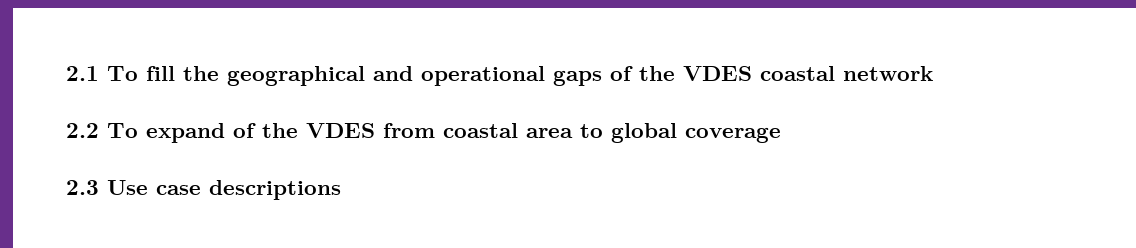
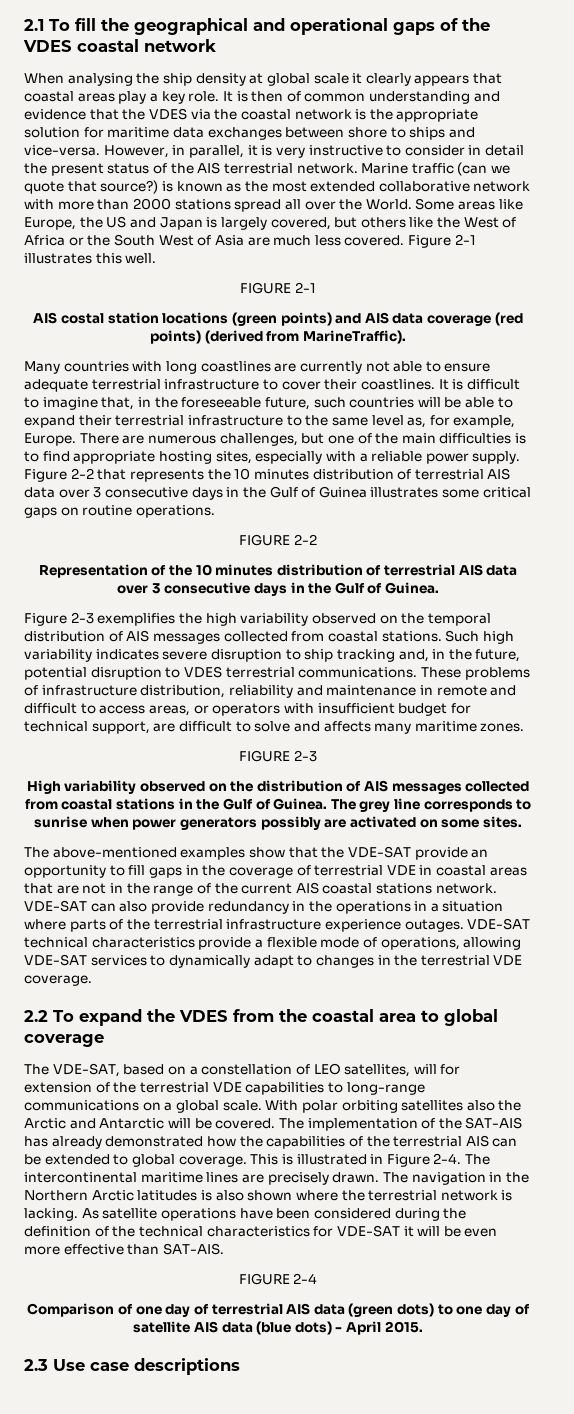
(933, 73) none -> [24,73,503,86] [24,91,500,104] [24,108,479,122] [24,127,475,140] [24,145,525,158] [24,162,511,176] [24,180,531,194] [24,198,523,212] [24,216,517,230] [24,234,476,248] [24,253,157,264] [240,282,316,294] [33,312,523,326] [150,330,406,344] [24,361,491,374] [24,379,520,392] [24,397,513,410] [24,415,516,428] [24,433,527,446] [24,451,521,464] [24,468,511,482] [24,486,531,500] [24,505,215,518] [239,534,317,546] [38,564,518,578] [116,582,440,596] [24,612,491,626] [24,630,514,644] [24,649,521,662] [24,666,530,680] [24,685,517,698] [24,703,471,716] [24,721,525,734] [239,750,317,762] [26,780,530,794] [24,798,532,812] [34,816,522,830] [24,846,489,860] [24,865,527,878] [24,882,497,896] [24,900,504,914] [24,918,531,932] [24,937,522,950] [24,954,523,968] [24,975,92,986] // When analysing the ship density at global scale it clearly appears that coastal areas play a key role. It is then of common understanding and evidence that the VDES via the coastal network is the appropriate solution for maritime data exchanges between shore to ships and vice-versa. However, in parallel, it is very instructive to consider in detail the present status of the AIS terrestrial network. Marine traffic (can we quote that source?) is known as the most extended collaborative network with more than 2000 stations spread all over the World. Some areas like Europe, the US and Japan is largely covered, but others like the West of Africa or the South West of Asia are much less covered. Figure 2-1 illustrates this well. // FIGURE 2-1 // AIS costal station locations (green points) and AIS data coverage (red points) (derived from MarineTraffic). // Many countries with long coastlines are currently not able to ensure adequate terrestrial infrastructure to cover their coastlines. It is difficult to imagine that, in the foreseeable future, such countries will be able to expand their terrestrial infrastructure to the same level as, for example, Europe. There are numerous challenges, but one of the main difficulties is to find appropriate hosting sites, especially with a reliable power supply. Figure 2-2 that represents the 10 minutes distribution of terrestrial AIS data over 3 consecutive days in the Gulf of Guinea illustrates some critical gaps on routine operations. // FIGURE 2-2 // Representation of the 10 minutes distribution of terrestrial AIS data over 3 consecutive days in the Gulf of Guinea. // Figure 2-3 exemplifies the high variability observed on the temporal distribution of AIS messages collected from coastal stations. Such high variability indicates severe disruption to ship tracking and, in the future, potential disruption to VDES terrestrial communications. These problems of infrastructure distribution, reliability and maintenance in remote and difficult to access areas, or operators with insufficient budget for technical support, are difficult to solve and affects many maritime zones. // FIGURE 2-3 // High variability observed on the distribution of AIS messages collected from coastal stations in the Gulf of Guinea. The grey line corresponds to sunrise when power generators possibly are activated on some sites. // The above-mentioned examples show that the VDE-SAT provide an opportunity to fill gaps in the coverage of terrestrial VDE in coastal areas that are not in the range of the current AIS coastal stations network. VDE-SAT can also provide redundancy in the operations in a situation where parts of the terrestrial infrastructure experience outages. VDE-SAT technical characteristics provide a flexible mode of operations, allowing VDE-SAT services to dynamically adapt to changes in the terrestrial VDE coverage.
[233,123,256,138] of -> (142, 1017) none
(435, 130) none -> [279,1009,307,1022] the
(781, 135) none -> [24,1063,461,1077] [24,1082,425,1095] [24,1100,522,1113] [24,1117,523,1131] [24,1135,518,1149] [24,1153,491,1167] [24,1172,529,1185] [24,1190,513,1201] [24,1208,467,1221] [24,1225,498,1237] [24,1243,224,1255] [238,1273,318,1285] [27,1303,530,1317] [133,1321,423,1335] // The VDE-SAT, based on a constellation of LEO satellites, will for extension of the terrestrial VDE capabilities to long-range communications on a global scale. With polar orbiting satellites also the Arctic and Antarctic will be covered. The implementation of the SAT-AIS has already demonstrated how the capabilities of the terrestrial AIS can be extended to global coverage. This is illustrated in Figure 2-4. The intercontinental maritime lines are precisely drawn. The navigation in the Northern Arctic latitudes is also shown where the terrestrial network is lacking. As satellite operations have been considered during the definition of the technical characteristics for VDE-SAT it will be even more effective than SAT-AIS. // FIGURE 2-4 // Comparison of one day of terrestrial AIS data (green dots) to one day of satellite AIS data (blue dots) - April 2015.

